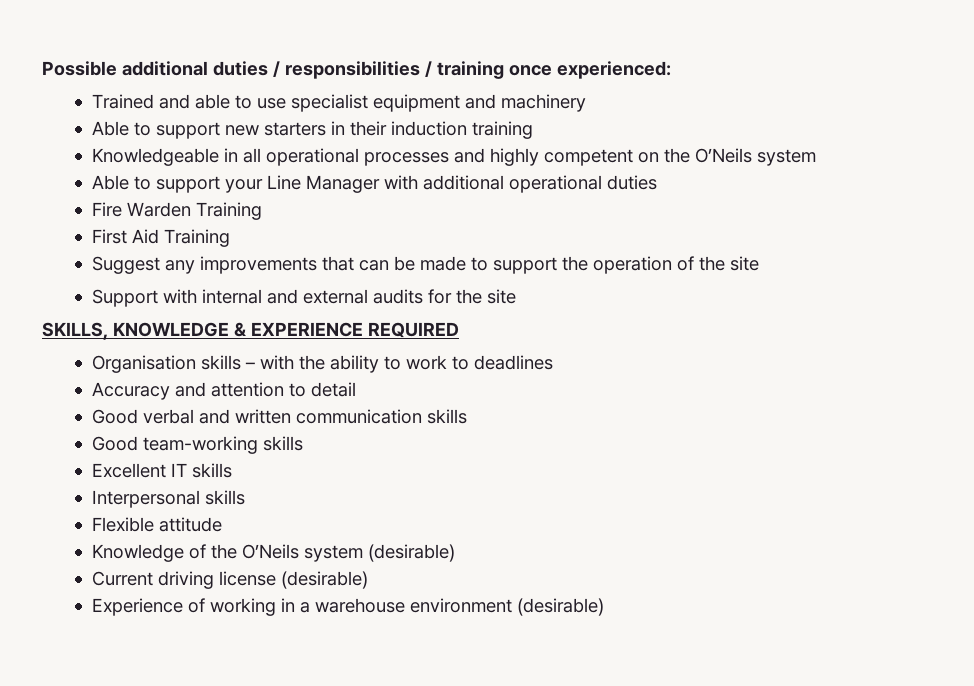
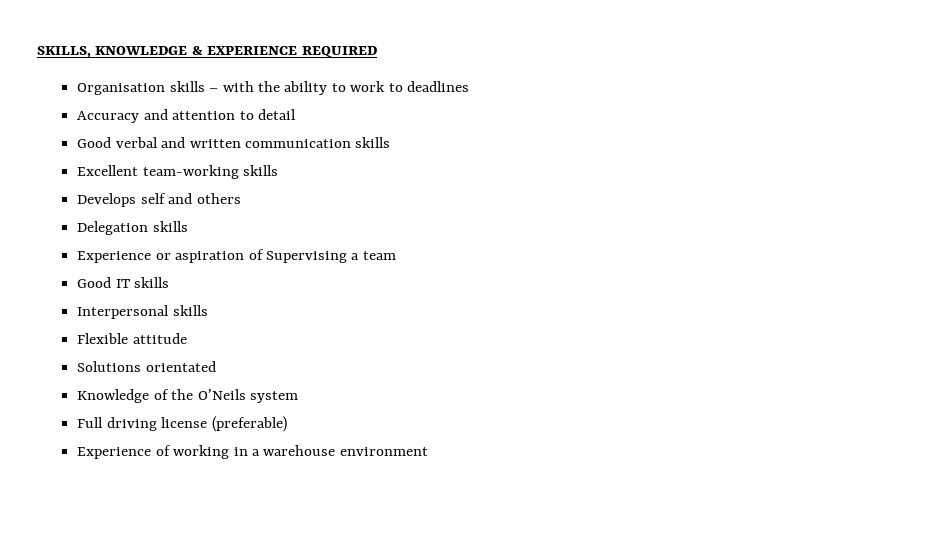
[42,61,671,79] [91,94,586,112] [91,121,533,139] [91,148,816,166] [91,175,657,193] [91,202,262,220] [91,229,230,247] [91,256,759,274] [91,289,516,307] Possible additional duties / responsibilities / training once experienced: // Trained and able to use specialist equipment and machinery // Able to support new starters in their induction training // Knowledgeable in all operational processes and highly competent on the O’Neils system // Able to support your Line Manager with additional operational duties // Fire Warden Training // First Aid Training // Suggest any improvements that can be made to support the operation of the site // Support with internal and external audits for the site // -> (37, 52) none
[91,436,138,451] Good -> [77,165,139,176] Excellent
[91,463,166,478] Excellent -> [77,193,241,207] [77,221,188,235] [77,249,396,263] [77,277,112,288] Develops self and others // Delegation skills // Experience or aspiration of Supervising a team // Good
(222, 524) none -> [77,361,216,372] // Solutions orientated
[367,544,455,562] [91,571,153,586] (desirable) // Current -> [77,417,104,428] // Full
[280,571,368,589] (desirable) -> [211,416,287,432] (preferable)
[516,598,604,616] (desirable) -> (428, 451) none

